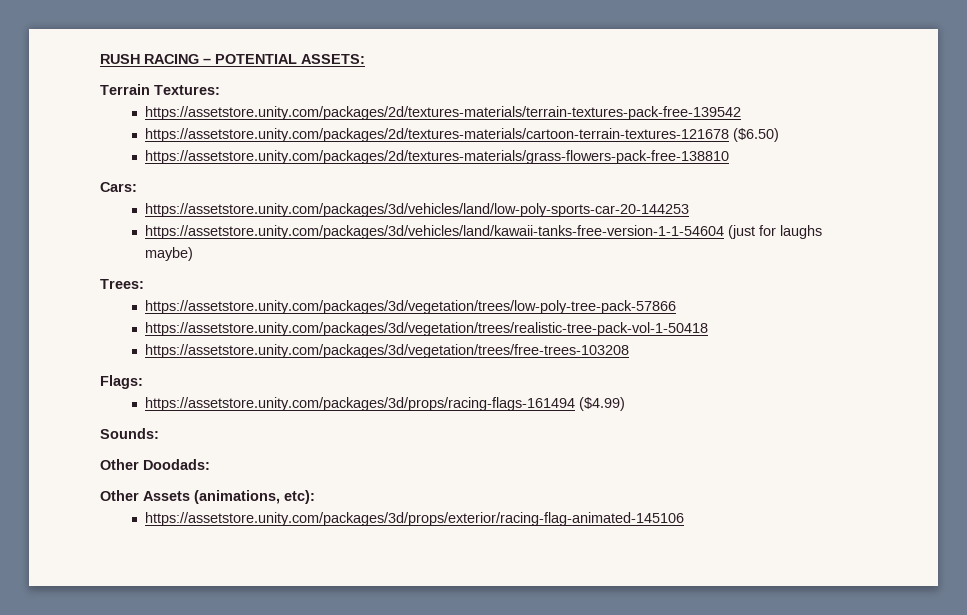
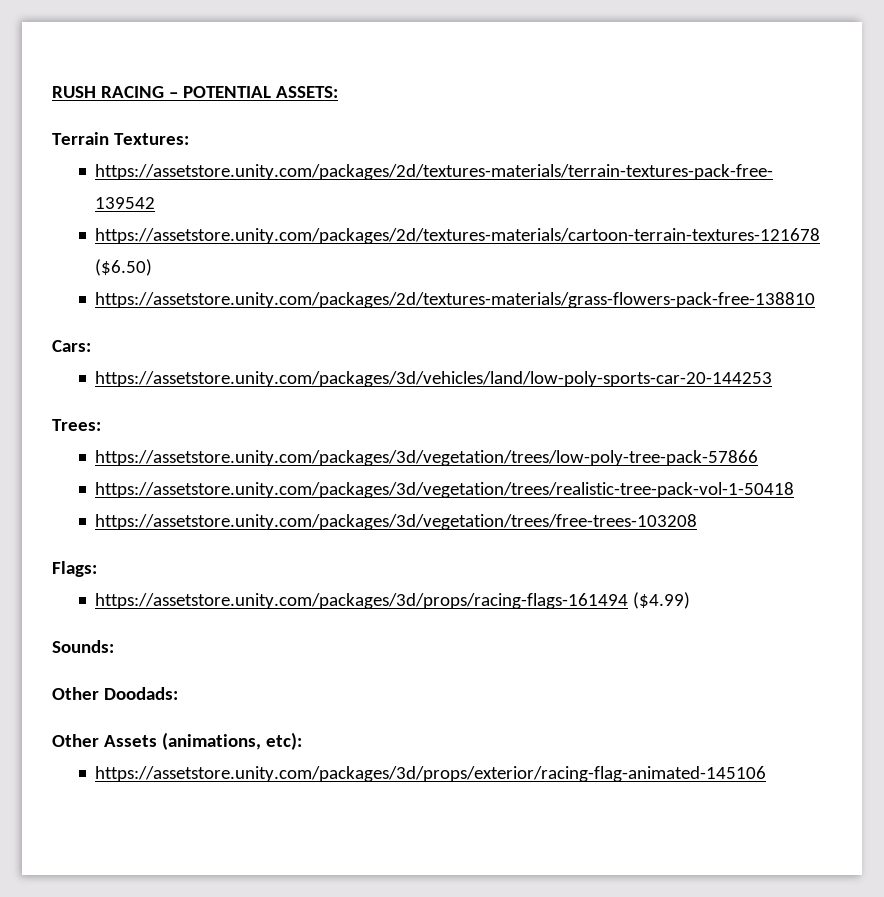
[144,225,822,239] [144,247,193,261] // https://assetstore.unity.com/packages/3d/vehicles/land/kawaii-tanks-free-version-1-1-54604 (just for laughs maybe) -> (773, 379) none

